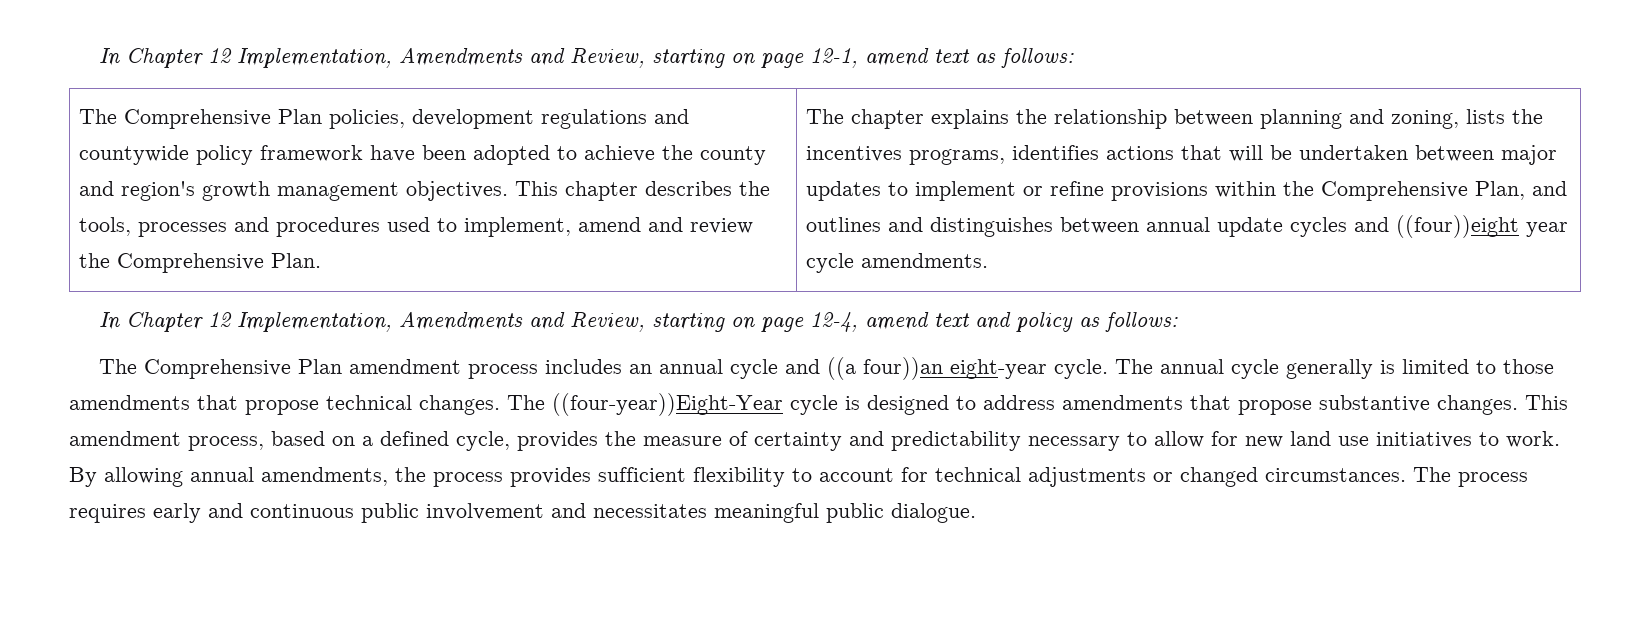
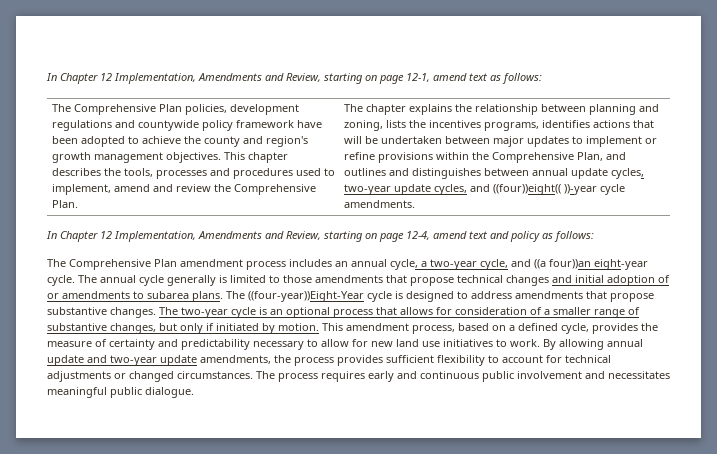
[1289,215,1568,238] cycles and ((four))eight year -> [610,168,644,179] [343,184,597,195] cycles, two-year update cycles, and ((four))eight(( ))-year
[730,359,779,379] cycle -> [390,259,508,270] cycle, a two-year cycle,
[419,395,500,415] changes. -> [506,275,670,286] [47,291,223,302] changes and initial adoption of or amendments to subarea plans.
(1518, 405) none -> [159,307,640,318] [47,323,319,334] The two-year cycle is an optional process that allows for consideration of a smaller range of substantive changes, but only if initiated by motion.
(254, 474) none -> [47,355,197,366] update and two-year update

